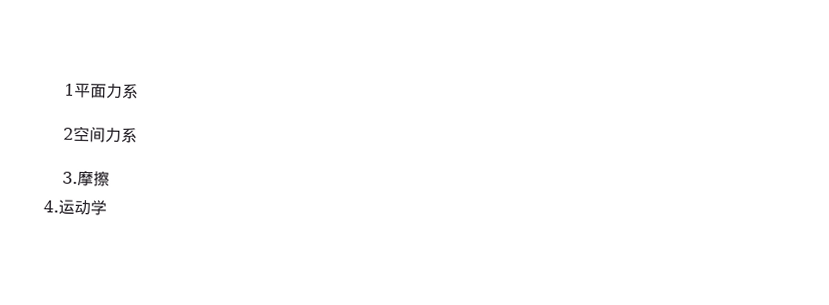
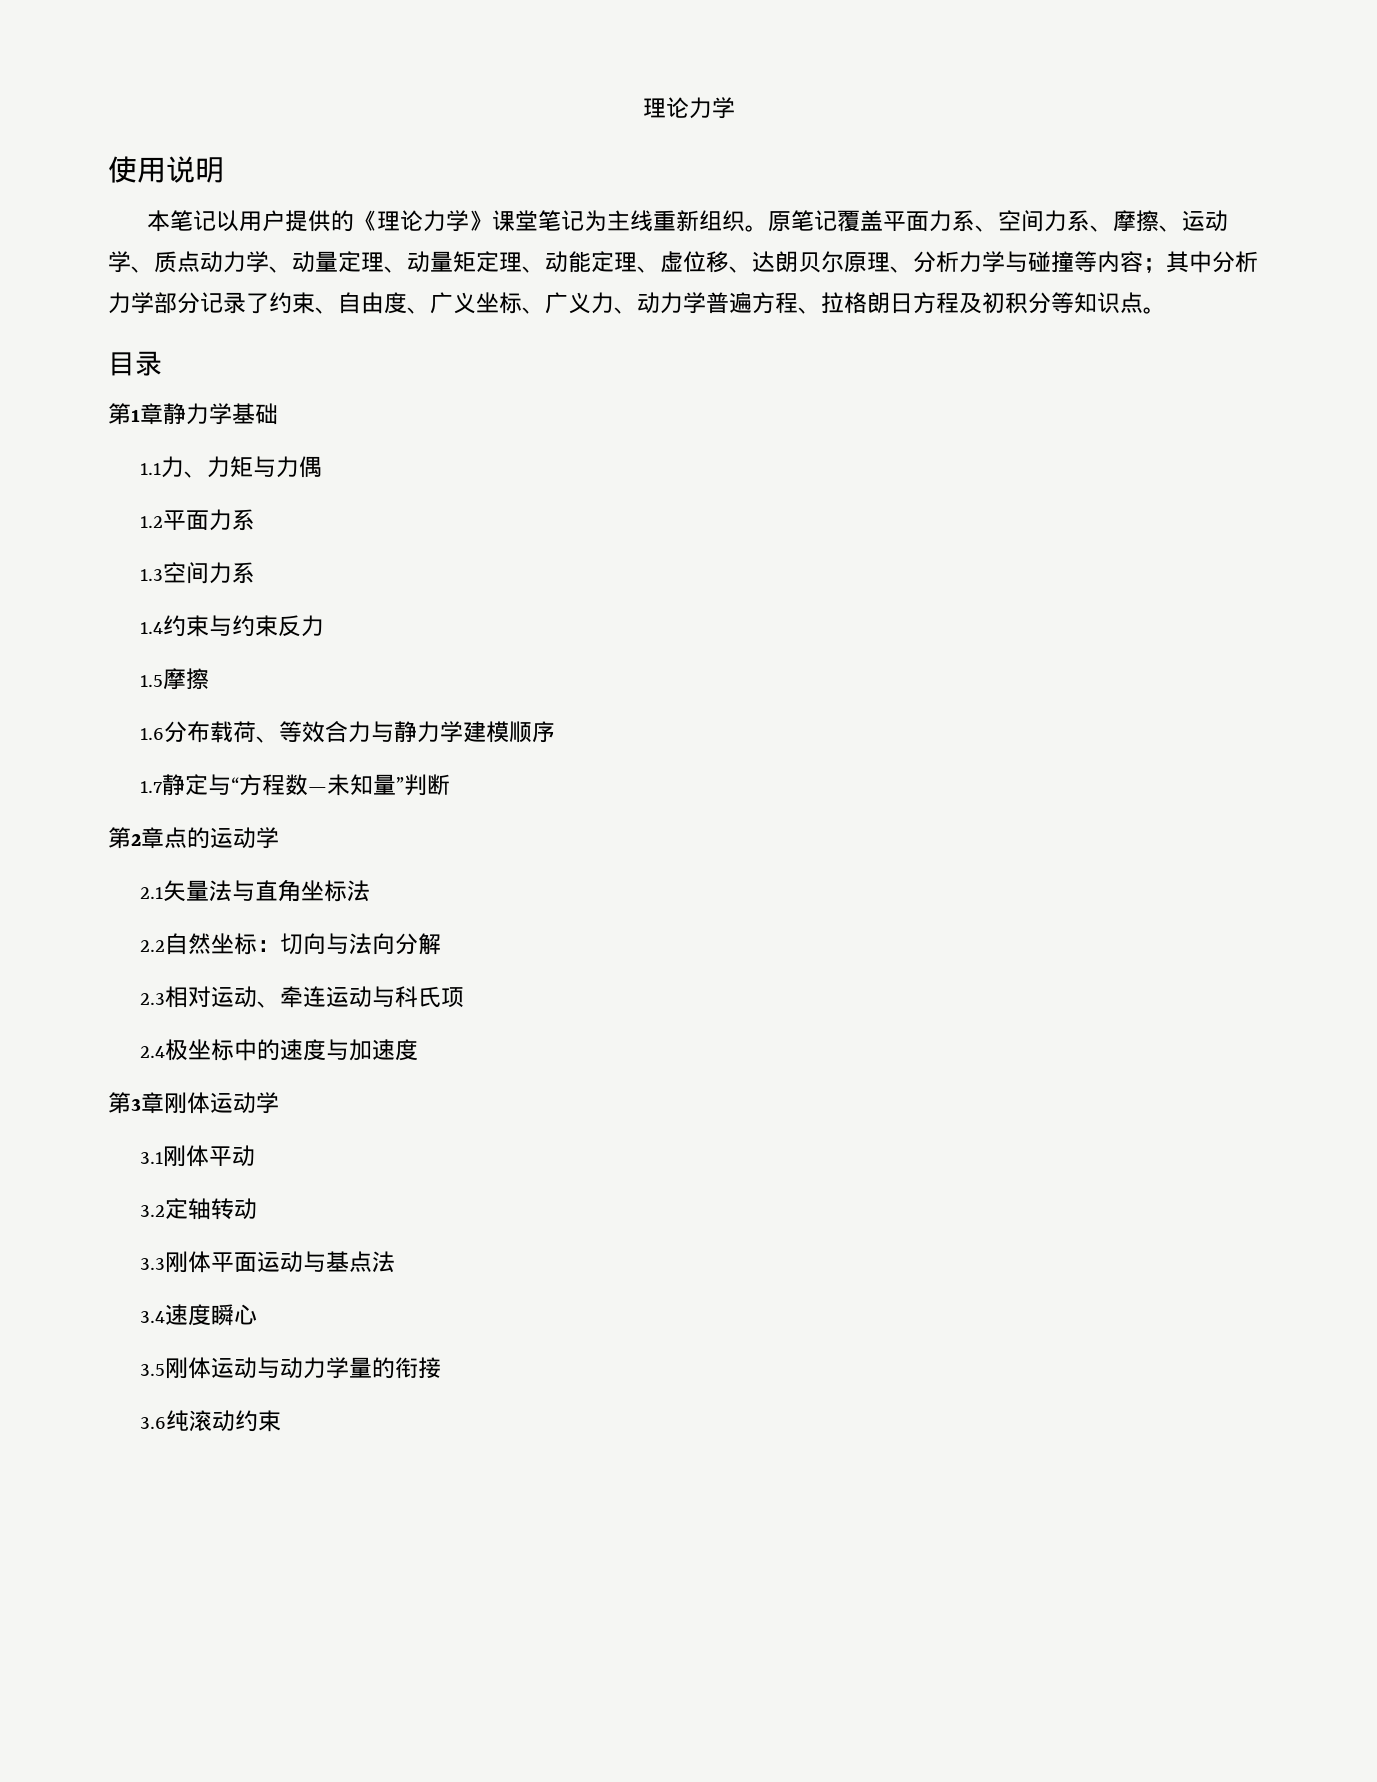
[64,83,76,96] 1 -> [642,97,735,119] [108,156,224,183] [147,210,1229,232] [108,251,1258,273] [108,292,1166,314] [108,351,162,376] [108,403,278,425] [140,456,323,478] [140,516,164,528] 理论力学 // 使用说明 // 本笔记以用户提供的《理论力学》课堂笔记为主线重新组织。原笔记覆盖平面力系、空间力系、摩擦、运动学、质点动力学、动量定理、动量矩定理、动能定理、虚位移、达朗贝尔原理、分析力学与碰撞等内容；其中分析力学部分记录了约束、自由度、广义坐标、广义力、动力学普遍方程、拉格朗日方程及初积分等知识点。 // 目录 // 第1章静力学基础 // 1.1力、力矩与力偶 // 1.2
[63,127,75,140] 2 -> [140,569,164,581] 1.3
[62,169,111,187] [43,199,107,216] 3.摩擦 // 4.运动学 -> [140,615,325,637] [140,668,210,690] [140,721,556,743] [140,774,451,796] [108,827,279,849] [140,879,371,902] [140,933,442,955] [140,986,465,1008] [140,1039,419,1061] [108,1092,279,1114] [140,1145,256,1167] [140,1198,258,1220] [140,1251,396,1273] [140,1304,258,1326] [140,1357,442,1379] [140,1410,282,1432] 1.4约束与约束反力 // 1.5摩擦 // 1.6分布载荷、等效合力与静力学建模顺序 // 1.7静定与“方程数—未知量”判断 // 第2章点的运动学 // 2.1矢量法与直角坐标法 // 2.2自然坐标：切向与法向分解 // 2.3相对运动、牵连运动与科氏项 // 2.4极坐标中的速度与加速度 // 第3章刚体运动学 // 3.1刚体平动 // 3.2定轴转动 // 3.3刚体平面运动与基点法 // 3.4速度瞬心 // 3.5刚体运动与动力学量的衔接 // 3.6纯滚动约束

